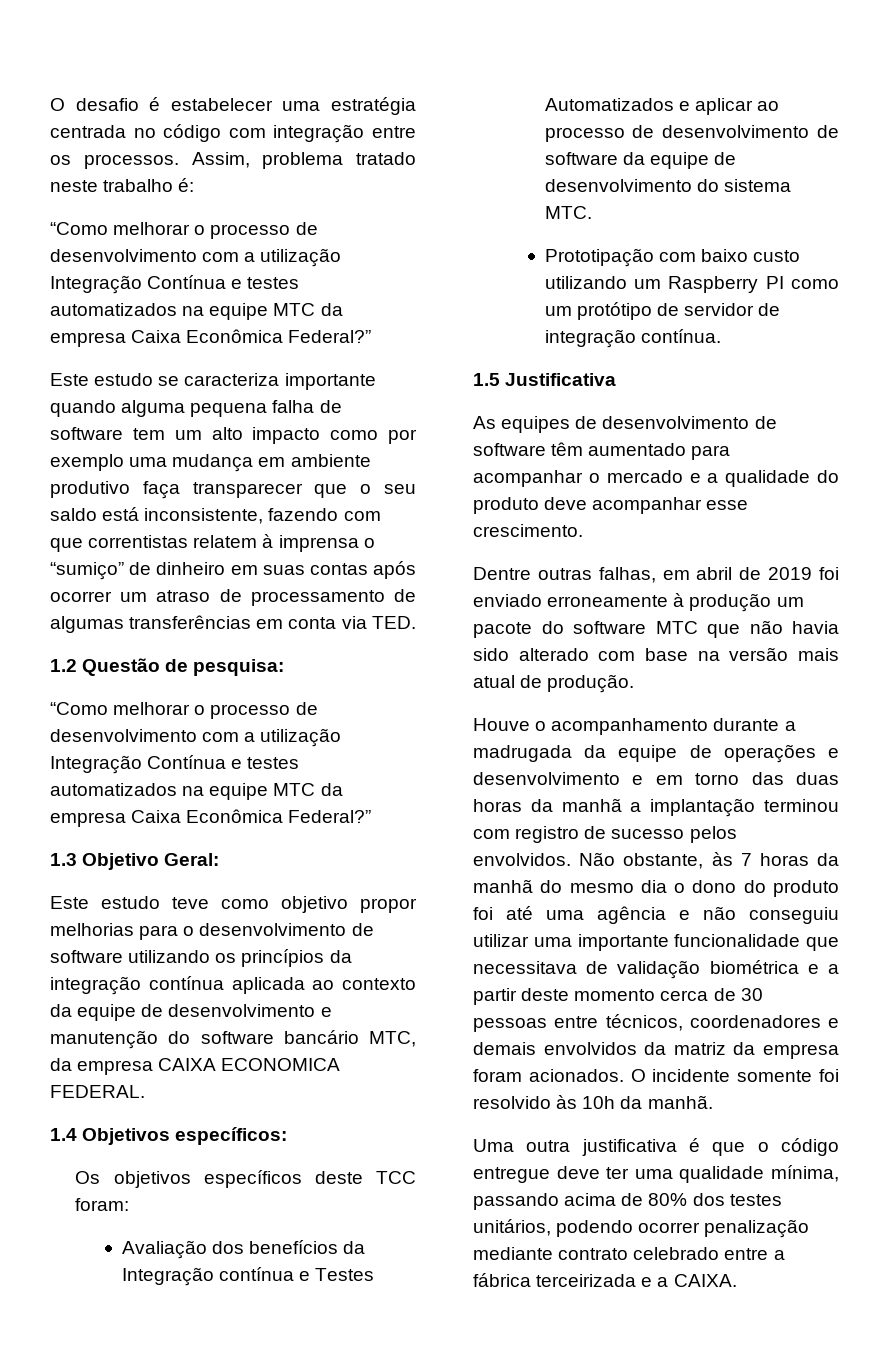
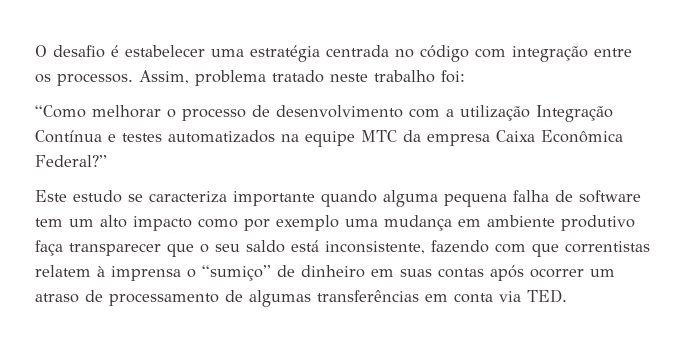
[178,178,195,192] é: -> [441,70,465,83] foi:
[50,658,285,676] [50,702,318,719] [50,728,342,747] [50,755,300,774] [50,783,343,800] [50,809,372,827] [50,853,220,870] [50,896,417,913] [50,923,374,940] [50,949,352,967] [50,976,416,995] [50,1004,332,1021] [50,1030,416,1049] [50,1058,341,1075] [50,1085,145,1098] [50,1127,288,1145] [75,1170,417,1188] [75,1198,130,1211] [121,1240,366,1259] [121,1267,375,1286] [544,98,780,115] [544,125,839,142] [544,152,737,169] [544,179,791,192] [544,206,592,219] [544,248,801,267] [544,276,839,293] [544,302,781,320] [544,329,721,348] [473,373,617,386] [473,416,777,433] [473,442,731,460] [473,470,839,487] [473,497,749,514] [473,524,583,537] [473,567,839,583] [473,593,804,612] [473,620,839,638] [473,647,839,661] [473,674,635,693] [473,718,796,735] [473,744,839,763] [473,772,839,785] [473,798,839,817] [473,826,737,843] [473,852,839,869] [473,879,839,897] [473,906,839,924] [473,934,839,951] [473,960,839,979] [473,988,763,1005] [473,1014,839,1032] [473,1042,839,1059] [473,1069,839,1082] [473,1095,713,1109] [473,1138,839,1156] [473,1165,839,1183] [473,1193,782,1210] [473,1219,810,1238] [473,1247,785,1260] [473,1273,737,1287] // 1.2 Questão de pesquisa: // “Como melhorar o processo de desenvolvimento com a utilização Integração Contínua e testes automatizados na equipe MTC da empresa Caixa Econômica Federal?” // 1.3 Objetivo Geral: // Este estudo teve como objetivo propor melhorias para o desenvolvimento de software utilizando os princípios da integração contínua aplicada ao contexto da equipe de desenvolvimento e manutenção do software bancário MTC, da empresa CAIXA ECONOMICA FEDERAL. // 1.4 Objetivos específicos: // Os objetivos específicos deste TCC foram: // Avaliação dos benefícios da Integração contínua e Testes Automatizados e aplicar ao processo de desenvolvimento de software da equipe de desenvolvimento do sistema MTC. // Prototipação com baixo custo utilizando um Raspberry PI como um protótipo de servidor de integração contínua. // 1.5 Justificativa // As equipes de desenvolvimento de software têm aumentado para acompanhar o mercado e a qualidade do produto deve acompanhar esse crescimento. // Dentre outras falhas, em abril de 2019 foi enviado erroneamente à produção um pacote do software MTC que não havia sido alterado com base na versão mais atual de produção. // Houve o acompanhamento durante a madrugada da equipe de operações e desenvolvimento e em torno das duas horas da manhã a implantação terminou com registro de sucesso pelos envolvidos. Não obstante, às 7 horas da manhã do mesmo dia o dono do produto foi até uma agência e não conseguiu utilizar uma importante funcionalidade que necessitava de validação biométrica e a partir deste momento cerca de 30 pessoas entre técnicos, coordenadores e demais envolvidos da matriz da empresa foram acionados. O incidente somente foi resolvido às 10h da manhã. // Uma outra justificativa é que o código entregue deve ter uma qualidade mínima, passando acima de 80% dos testes unitários, podendo ocorrer penalização mediante contrato celebrado entre a fábrica terceirizada e a CAIXA. -> (567, 296) none

